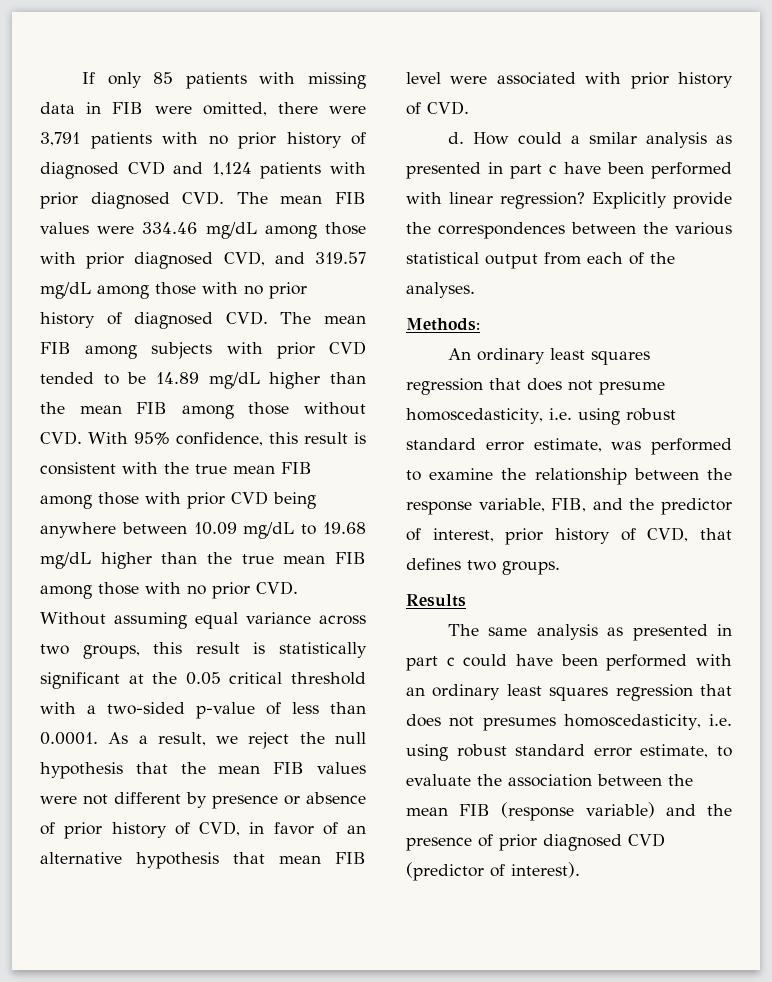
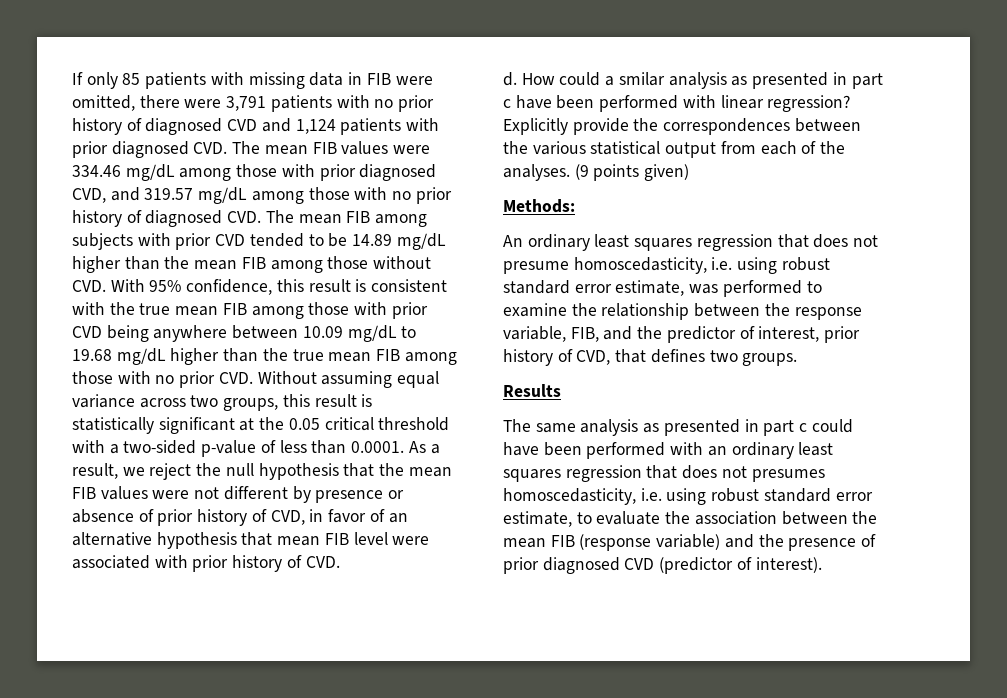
(475, 290) none -> [574,164,690,181] (9 points given)

